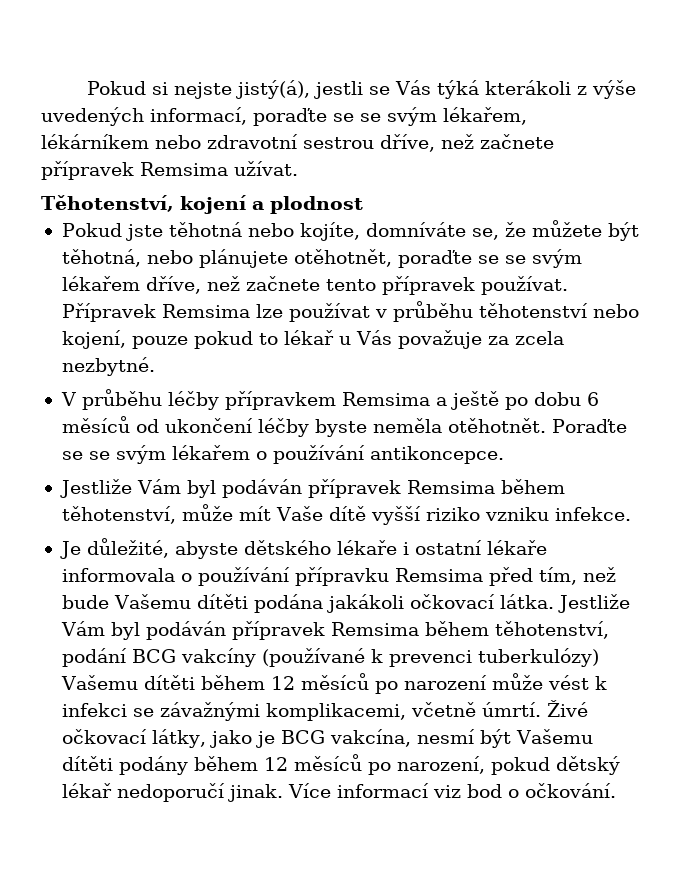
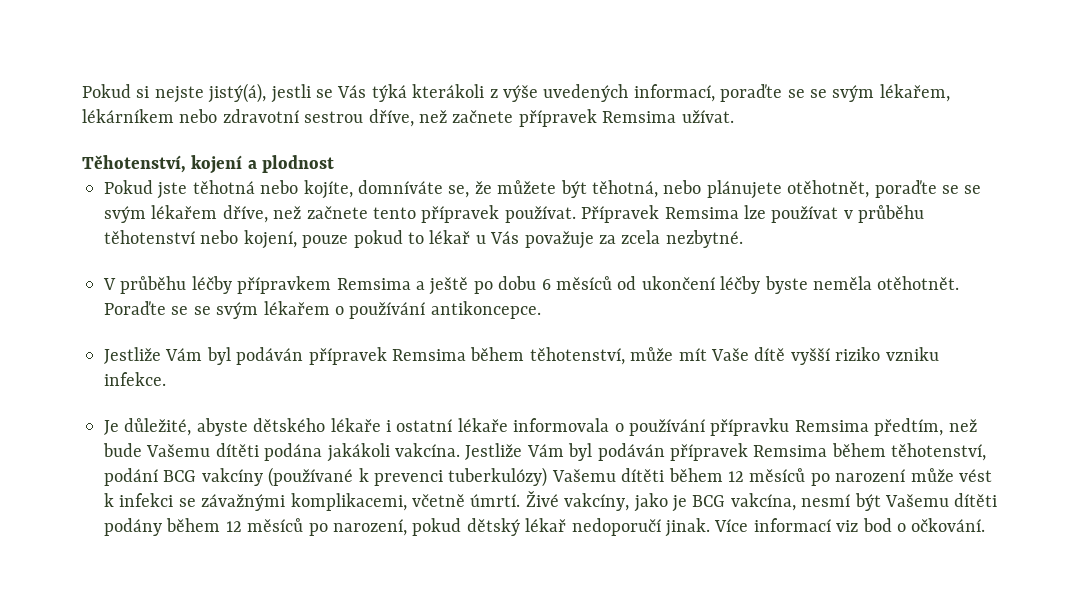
[488,567,577,586] před tím, -> [874,418,944,436] předtím,
[409,594,554,609] očkovací látka. -> [395,443,460,457] vakcína.
[61,729,206,748] očkovací látky, -> [564,493,630,511] vakcíny,

